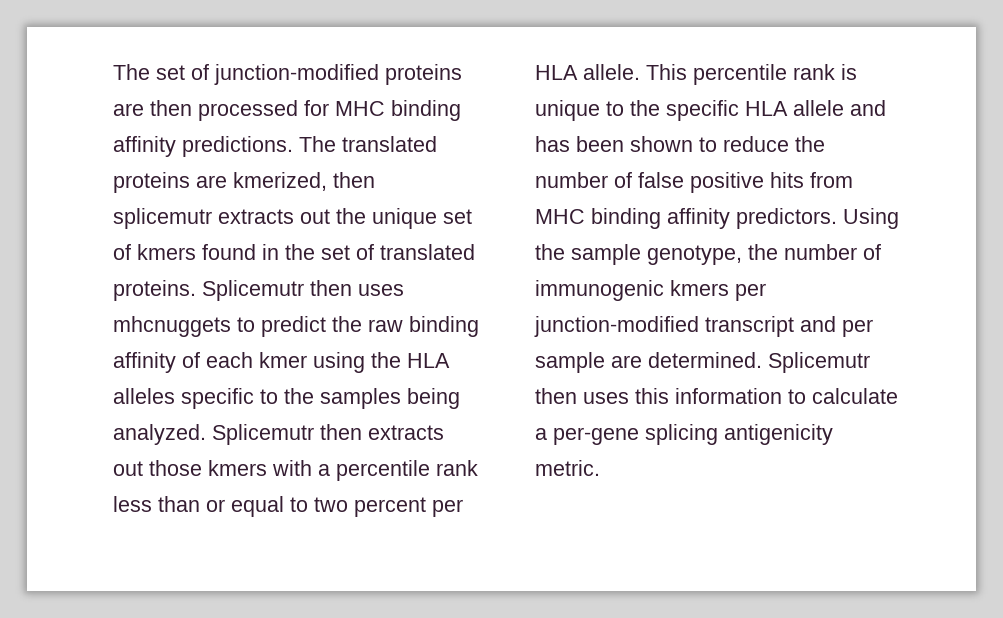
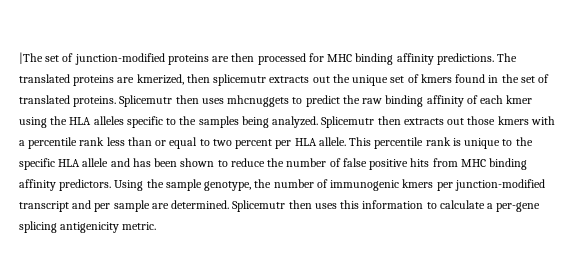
[113,64,150,80] The -> [19,52,43,64] |The

